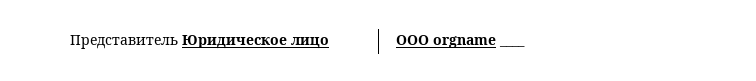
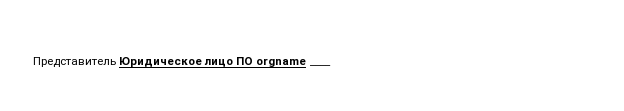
[396,35,429,45] ООО -> [236,57,254,65] ПО

